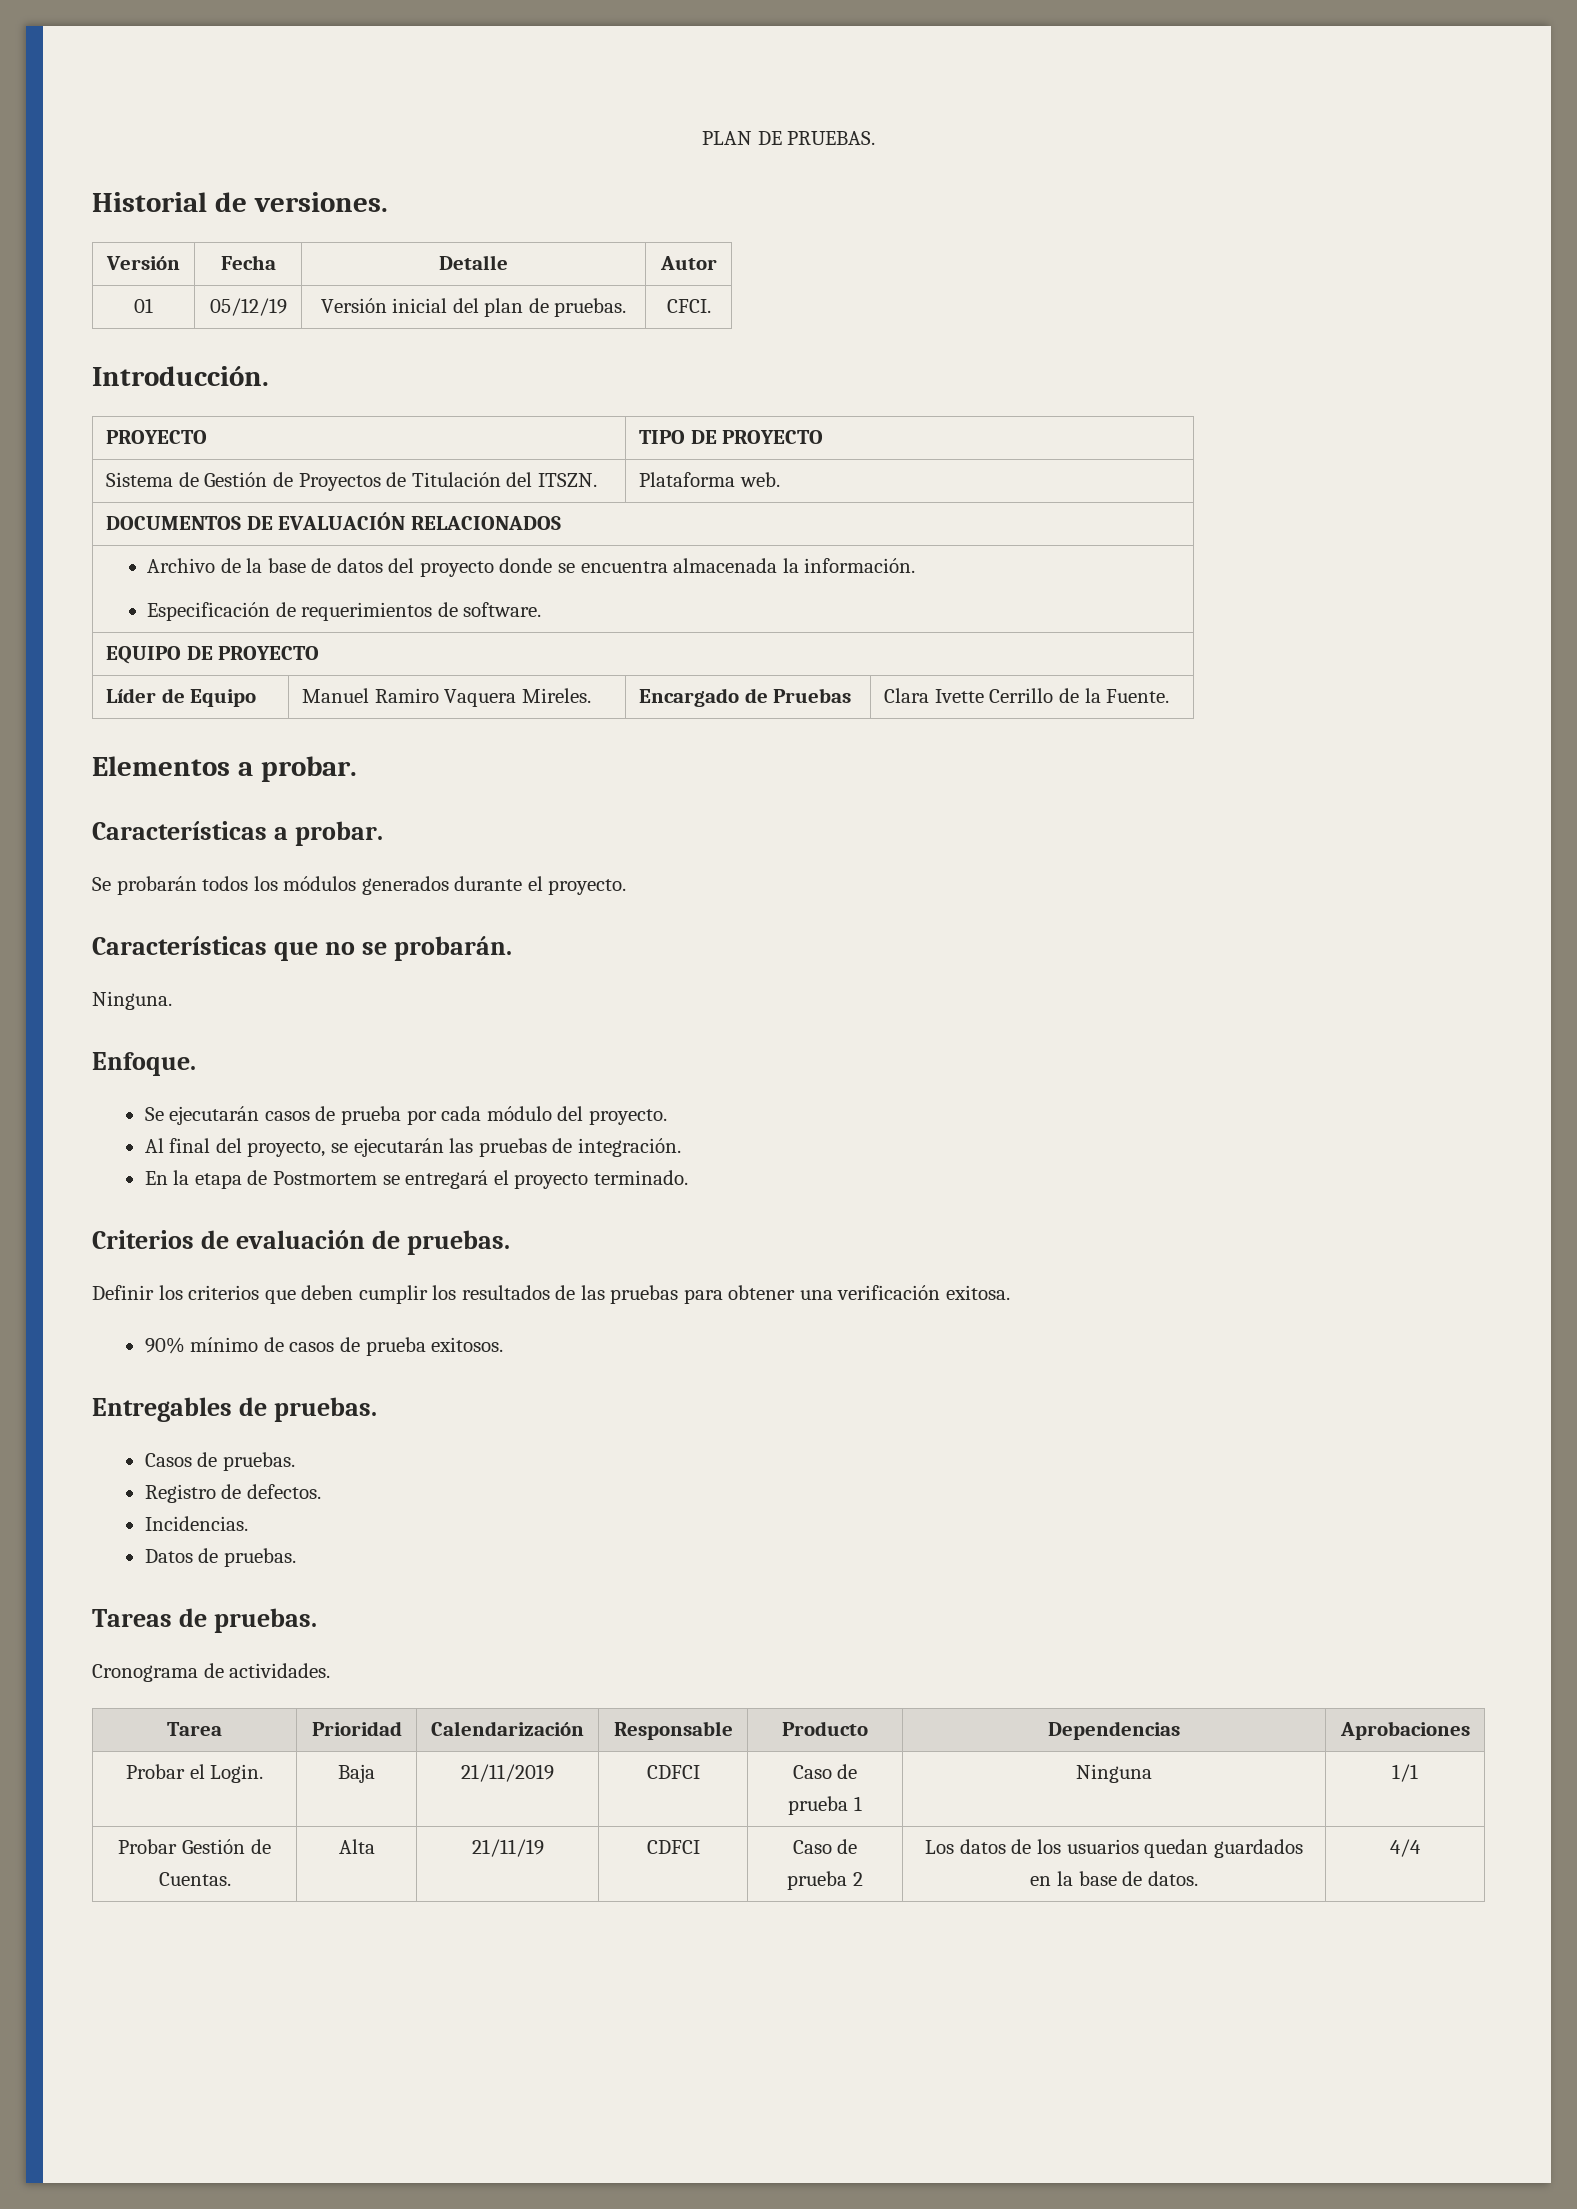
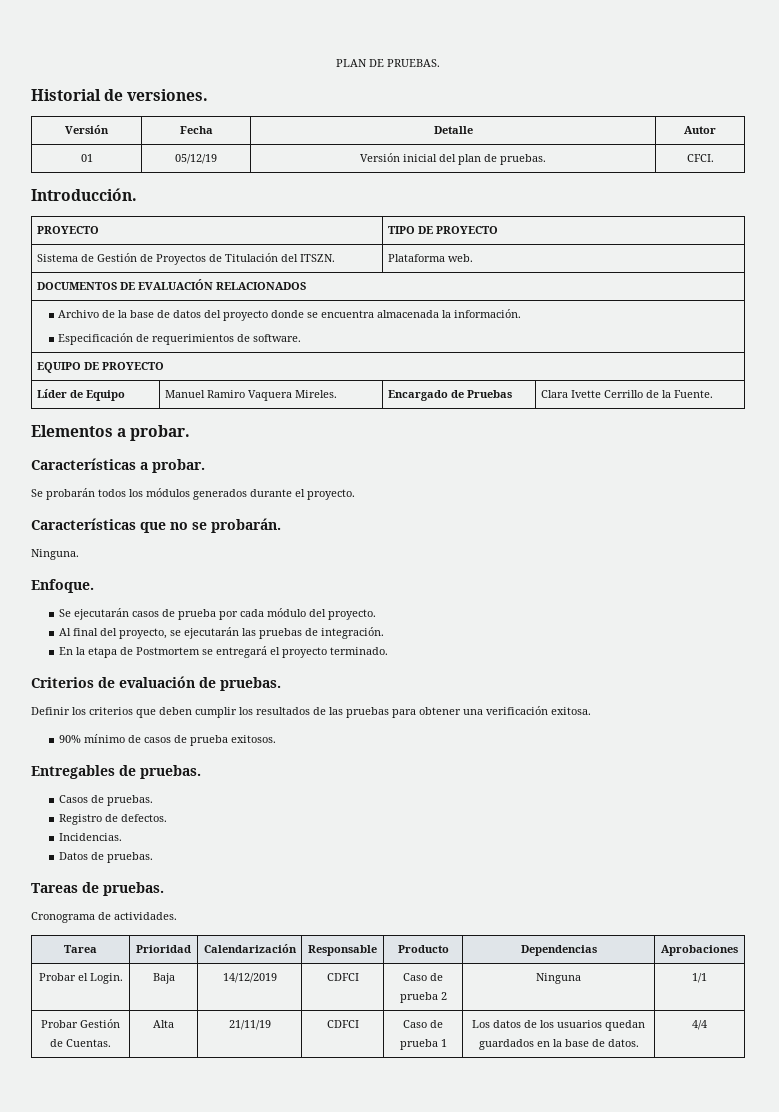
[461,1764,554,1782] [646,1765,700,1779] [792,1764,858,1779] [788,1796,862,1815] 21/11/2019 | CDFCI | Caso de prueba 1 -> [222,973,277,983] [326,973,359,981] [403,973,443,981] [399,992,447,1003] 14/12/2019 | CDFCI | Caso de prueba 2
[852,1872,863,1886] 2 -> [440,1039,447,1047] 1

